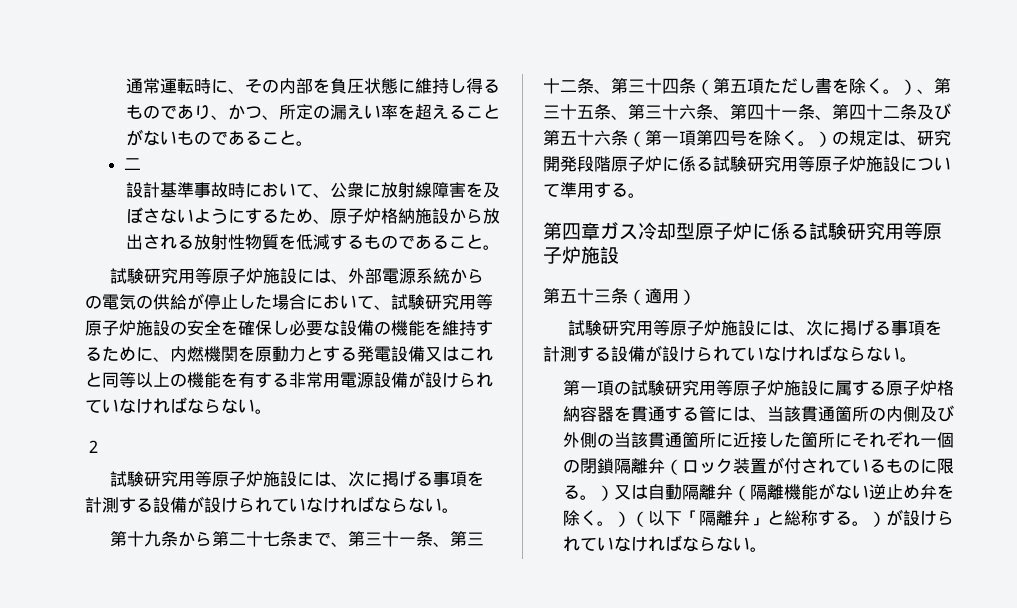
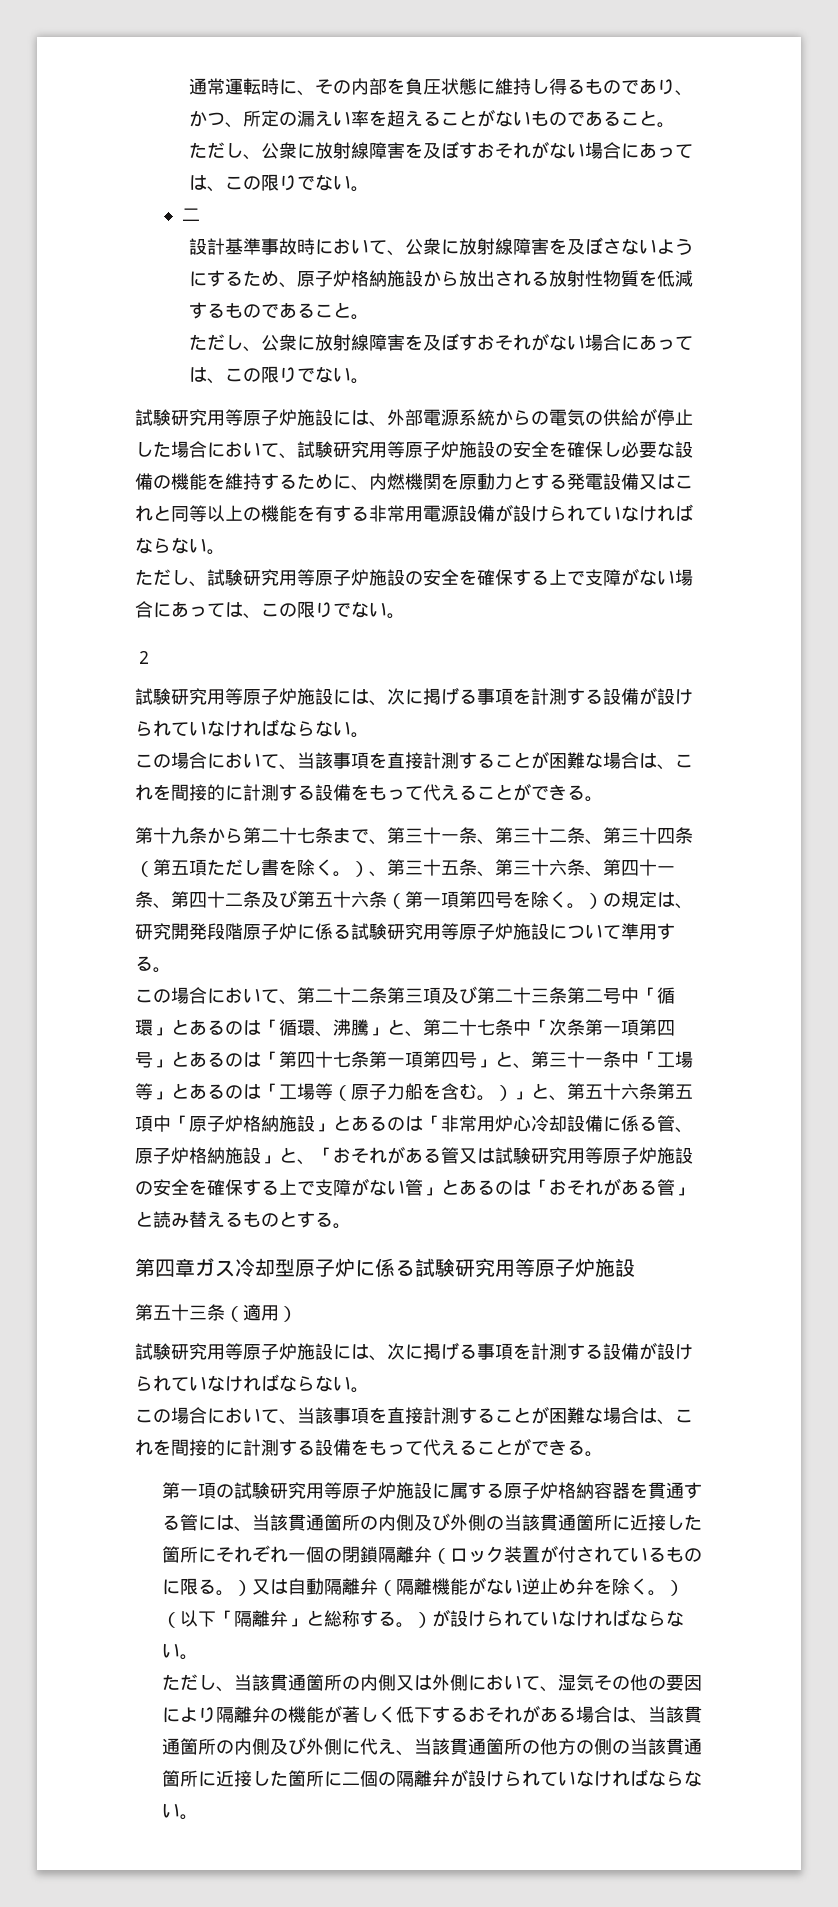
(313, 143) none -> [188,141,693,160] [188,174,369,192] // ただし、公衆に放射線障害を及ぼすおそれがない場合にあっては、この限りでない。
(500, 247) none -> [188,333,693,352] [188,366,369,384] // ただし、公衆に放射線障害を及ぼすおそれがない場合にあっては、この限りでない。
(272, 411) none -> [135,568,693,587] [135,601,405,619] // ただし、試験研究用等原子炉施設の安全を確保する上で支障がない場合にあっては、この限りでない。
(459, 510) none -> [135,751,693,770] [135,783,603,802] // この場合において、当該事項を直接計測することが困難な場合は、これを間接的に計測する設備をもって代えることができる。
(645, 195) none -> [135,986,675,1005] [135,1019,675,1037] [135,1051,693,1069] [135,1083,693,1101] [135,1115,693,1133] [135,1146,693,1165] [135,1178,693,1196] [135,1211,351,1229] // この場合において、第二十二条第三項及び第二十三条第二号中「循環」とあるのは「循環、沸騰」と、第二十七条中「次条第一項第四号」とあるのは「第四十七条第一項第四号」と、第三十一条中「工場等」とあるのは「工場等（原子力船を含む。）」と、第五十六条第五項中「原子炉格納施設」とあるのは「非常用炉心冷却設備に係る管、原子炉格納施設」と、「おそれがある管又は試験研究用等原子炉施設の安全を確保する上で支障がない管」とあるのは「おそれがある管」と読み替えるものとする。
(917, 359) none -> [135,1406,693,1425] [135,1438,603,1457] // この場合において、当該事項を直接計測することが困難な場合は、これを間接的に計測する設備をもって代えることができる。
(768, 549) none -> [161,1674,702,1692] [161,1705,702,1724] [161,1737,702,1756] [161,1769,702,1787] [161,1803,198,1820] // ただし、当該貫通箇所の内側又は外側において、湿気その他の要因により隔離弁の機能が著しく低下するおそれがある場合は、当該貫通箇所の内側及び外側に代え、当該貫通箇所の他方の側の当該貫通箇所に近接した箇所に二個の隔離弁が設けられていなければならない。

